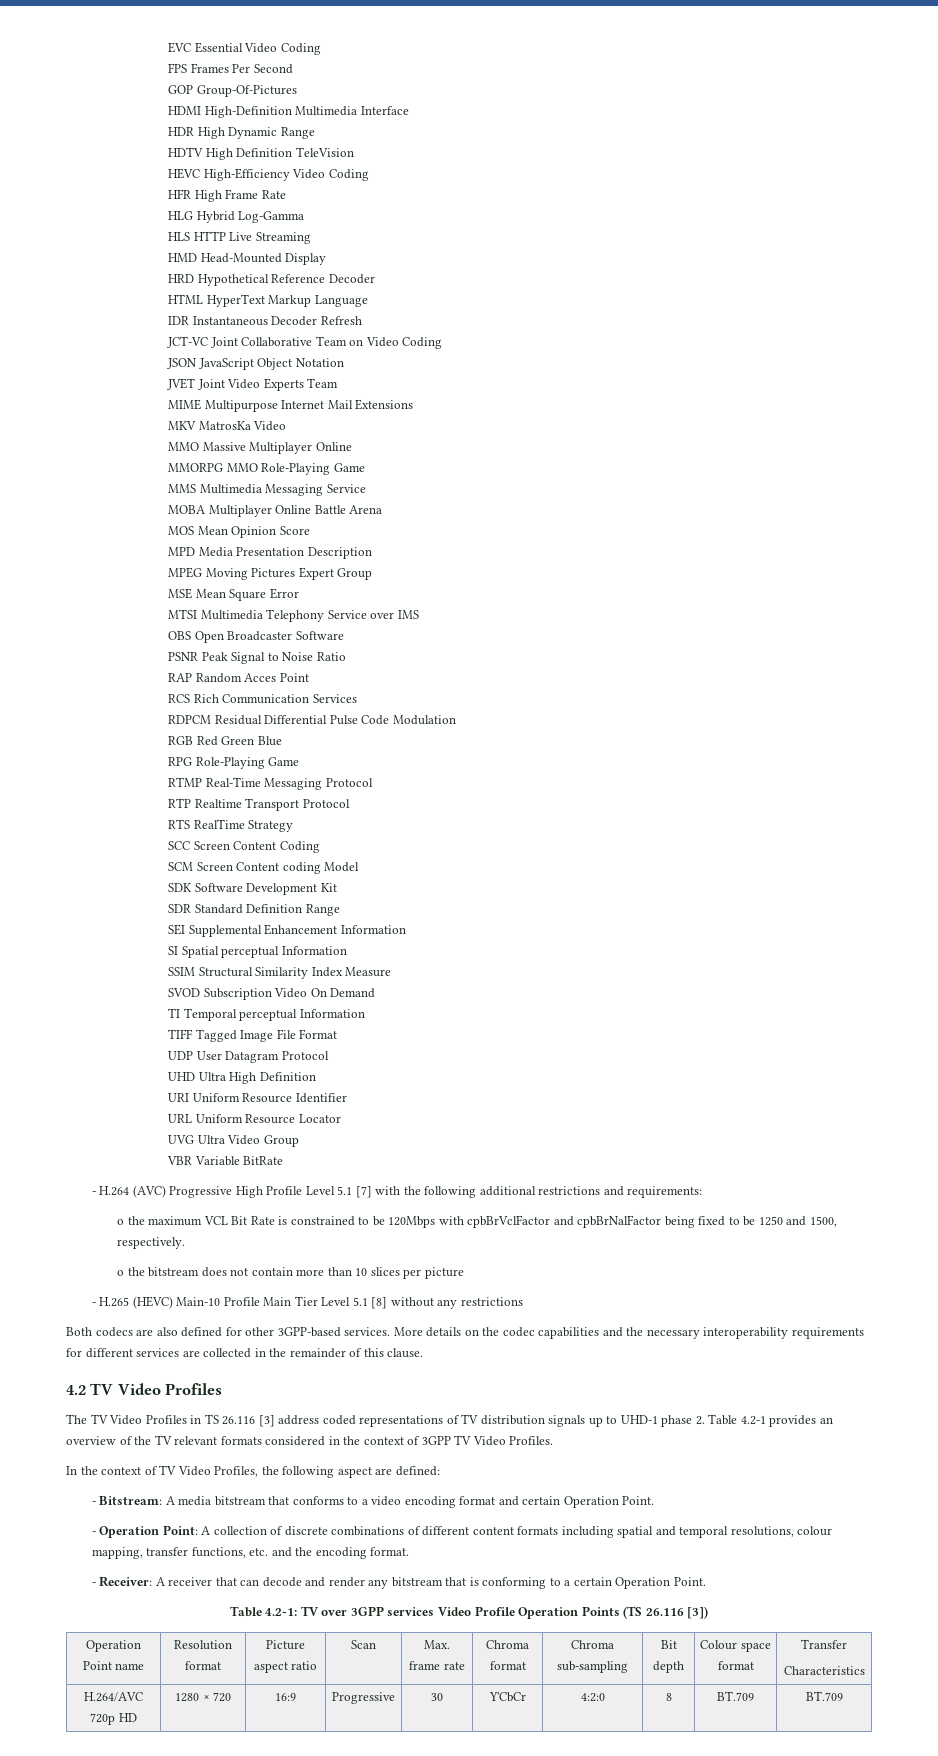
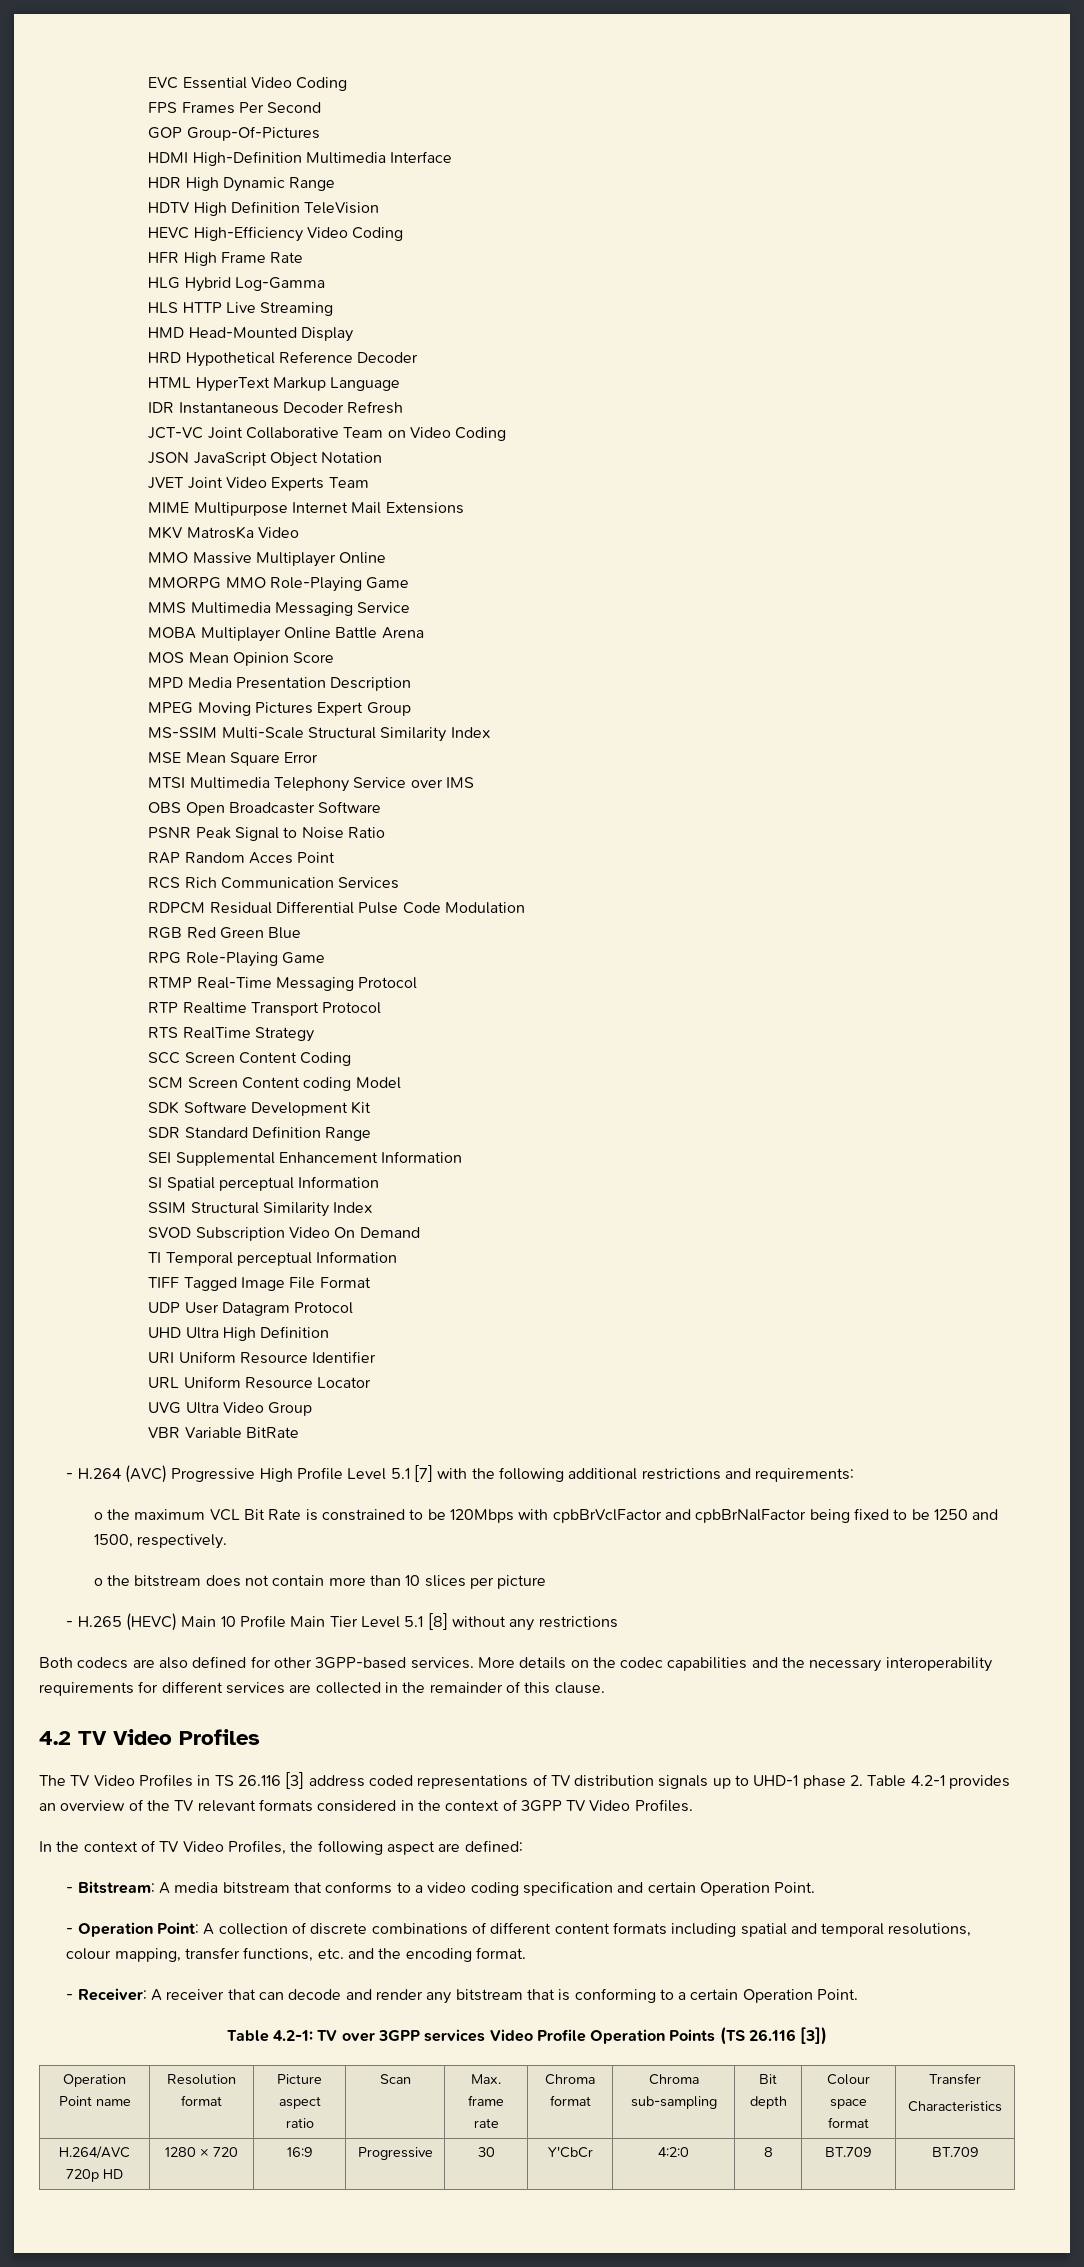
(373, 574) none -> [148,727,490,742] // MS-SSIM Multi-Scale Structural Similarity Index
[345,967,392,977] Measure -> (373, 1207) none
[176,1297,221,1306] Main-10 -> [181,1616,236,1627] Main 10
[404,1496,496,1508] encoding format -> [470,1881,613,1896] coding specification

